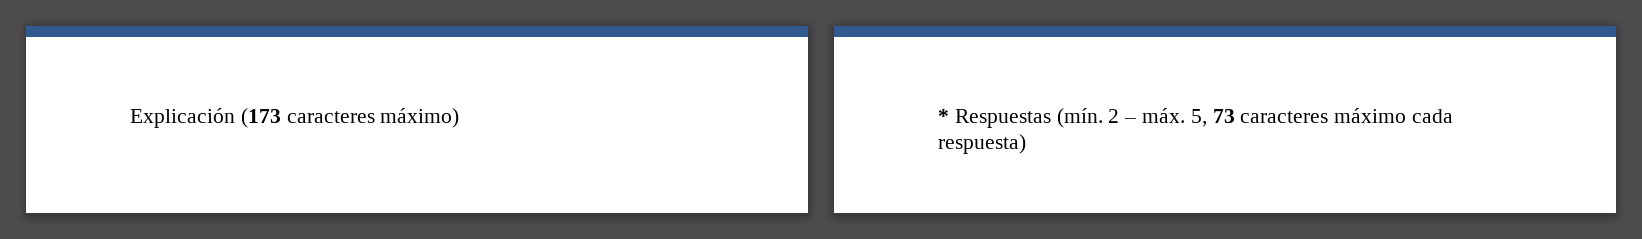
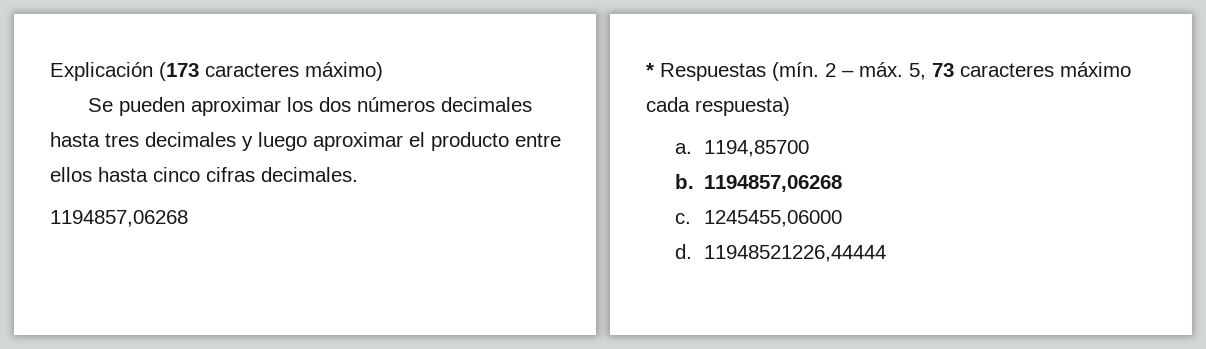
(460, 118) none -> [87,97,532,116] [50,132,561,151] [50,167,358,182] [50,210,188,227] // Se pueden aproximar los dos números decimales hasta tres decimales y luego aproximar el producto entre ellos hasta cinco cifras decimales. // 1194857,06268
(1026, 144) none -> [675,140,810,157] [675,174,843,192] [675,210,843,227] [675,244,887,262] // a. 1194,85700 // b. 1194857,06268 // c. 1245455,06000 // d. 11948521226,44444

